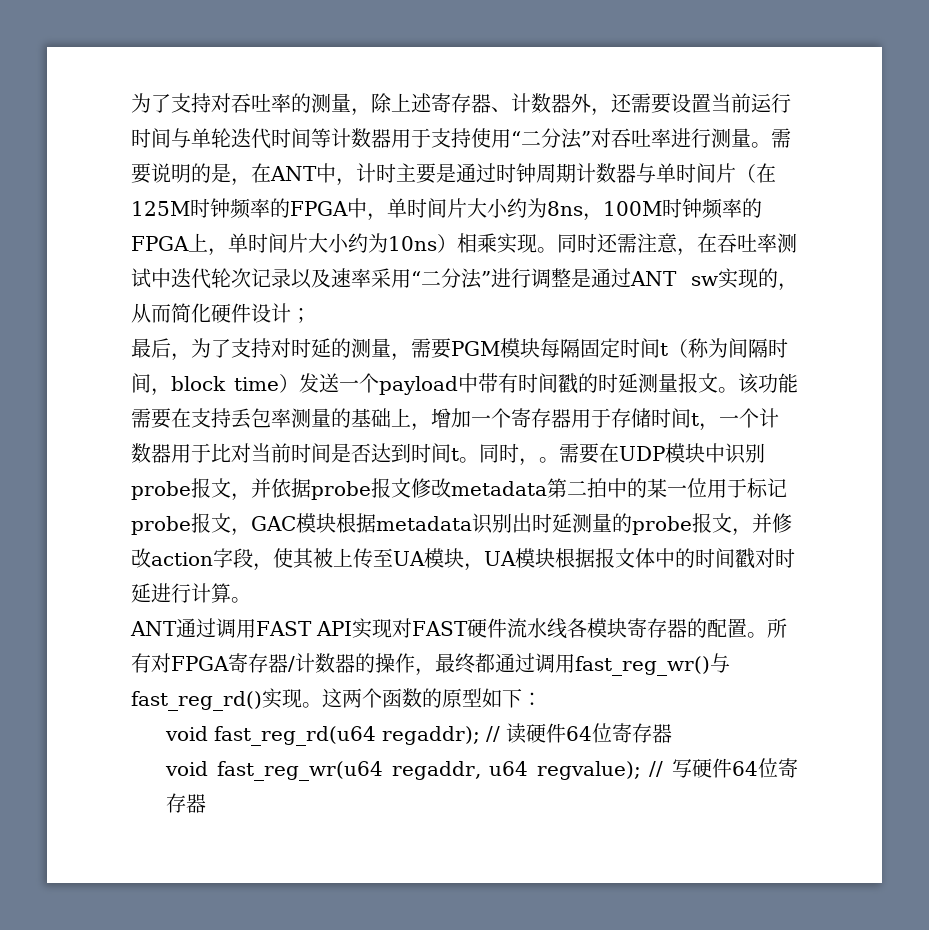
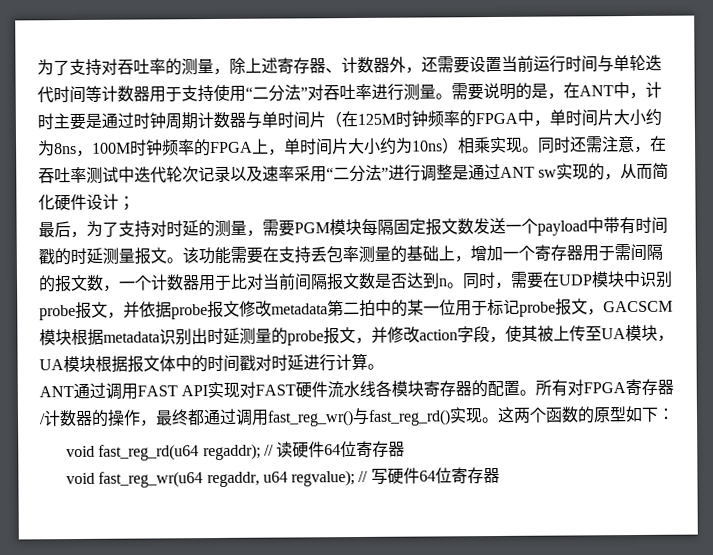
[620,338,788,358] [131,373,299,396] 时间t（称为间隔时间，block time） -> [425,218,474,236] 报文数
[611,408,699,428] 存储时间t -> [614,243,663,262] [38,274,104,293] 需间隔的报文数
[291,443,459,463] 时间是否达到时间t -> [294,272,448,291] 间隔报文数是否达到n
[539,457,559,463] 。 -> (512, 285) none
[251,516,296,531] GAC -> [603,300,673,313] GACSCM

